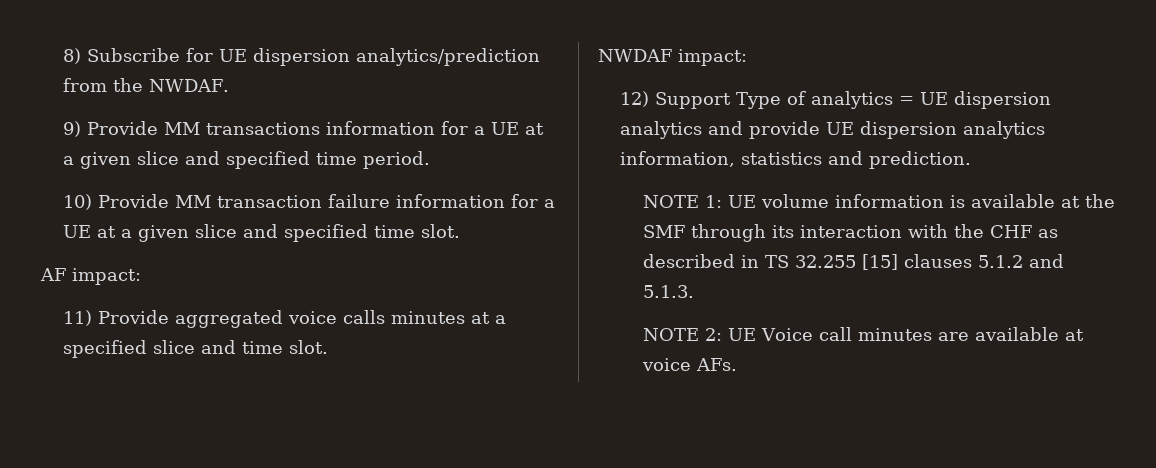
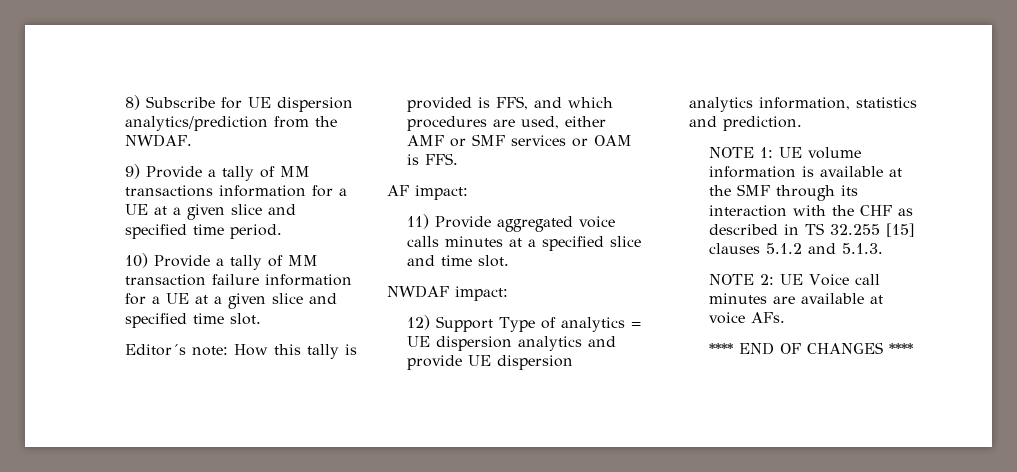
(159, 128) none -> [207,166,275,181] a tally of
(170, 201) none -> [215,255,283,270] a tally of
(461, 231) none -> [124,344,357,359] [406,96,613,112] [406,116,606,131] [406,134,632,147] [406,153,458,165] // Editor´s note: How this tally is provided is FFS, and which procedures are used, either AMF or SMF services or OAM is FFS.
(737, 364) none -> [708,342,913,355] // **** END OF CHANGES ****

